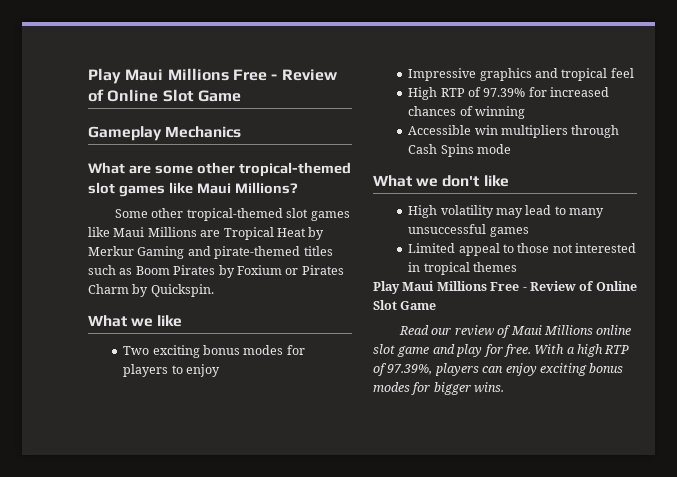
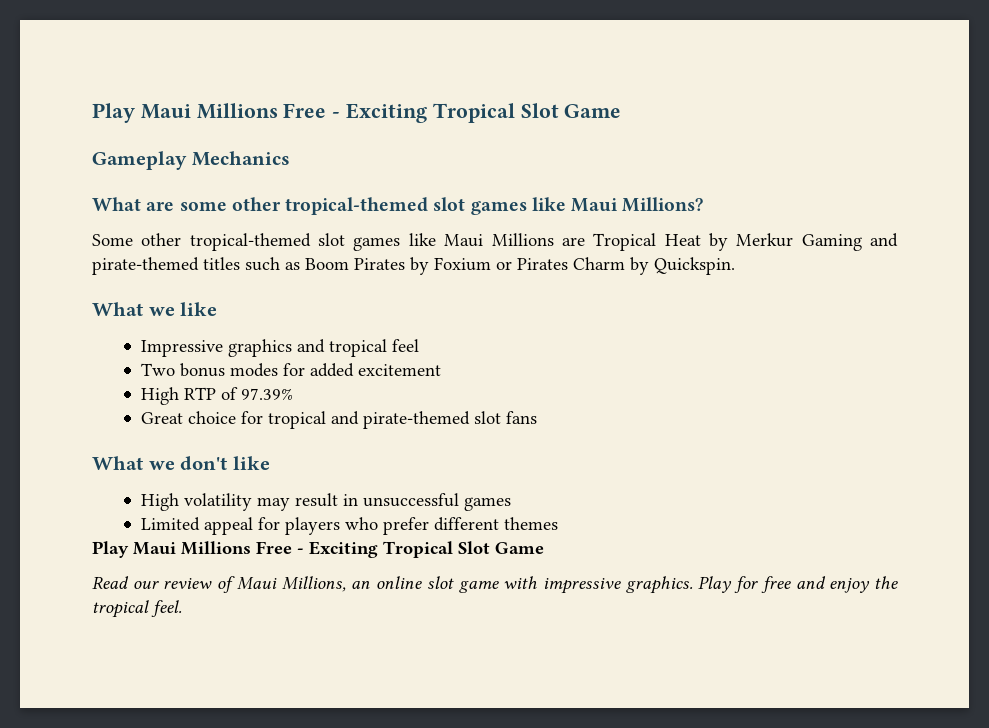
[88,68,338,84] [88,89,159,102] Play Maui Millions Free - Review of Online -> [92,103,515,123] Play Maui Millions Free - Exciting Tropical
[123,345,305,358] [123,364,220,377] // Two exciting bonus modes for players to enjoy -> (218, 309) none
[408,87,610,100] [408,106,525,119] [408,125,620,138] [408,144,511,157] High RTP of 97.39% for increased chances of winning // Accessible win multipliers through Cash Spins mode -> [140,363,441,377] [140,387,293,405] [140,411,537,429] Two bonus modes for added excitement // High RTP of 97.39% // Great choice for tropical and pirate-themed slot fans
[525,205,605,218] lead to many -> [294,493,358,507] result in
[502,243,637,253] [408,262,470,275] to those not interested in tropical -> [257,517,499,535] for players who prefer different
[529,281,637,291] Review of Online -> [309,541,453,558] Exciting Tropical
[543,325,593,335] Millions -> [281,576,371,592] Millions, an
[432,344,630,357] [373,363,624,376] [373,382,505,395] and play for free. With a high RTP of 97.39%, players can enjoy exciting bonus modes for bigger wins. -> [503,576,898,594] [92,600,182,618] with impressive graphics. Play for free and enjoy the tropical feel.

